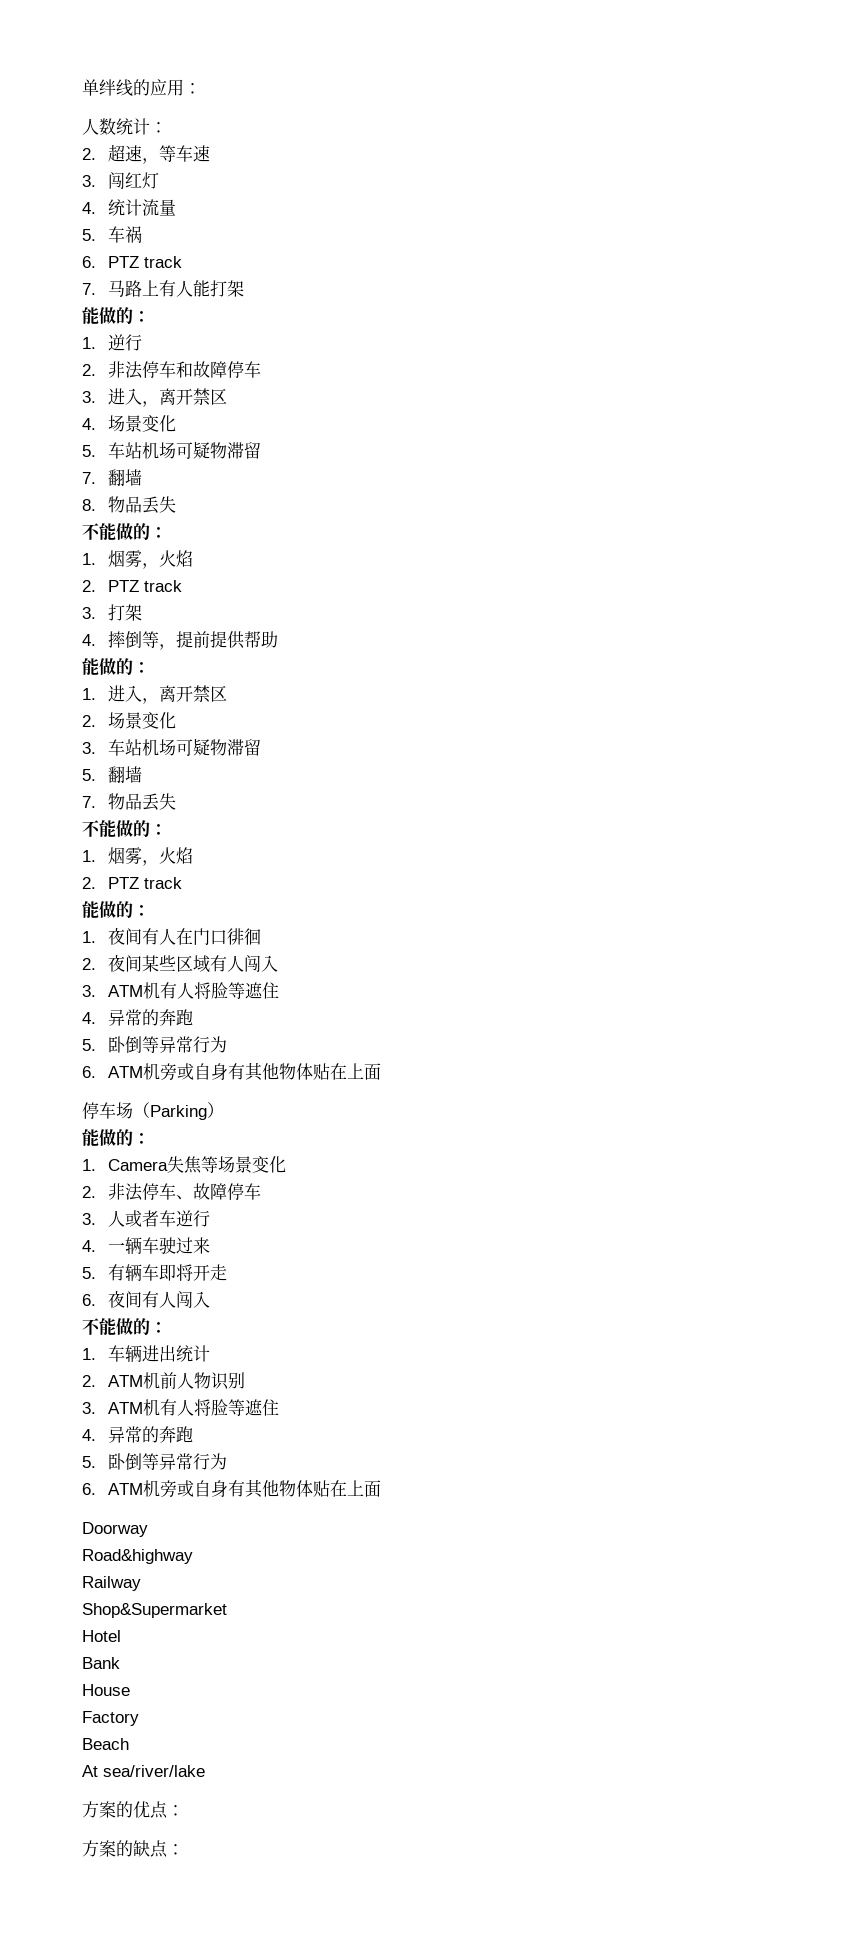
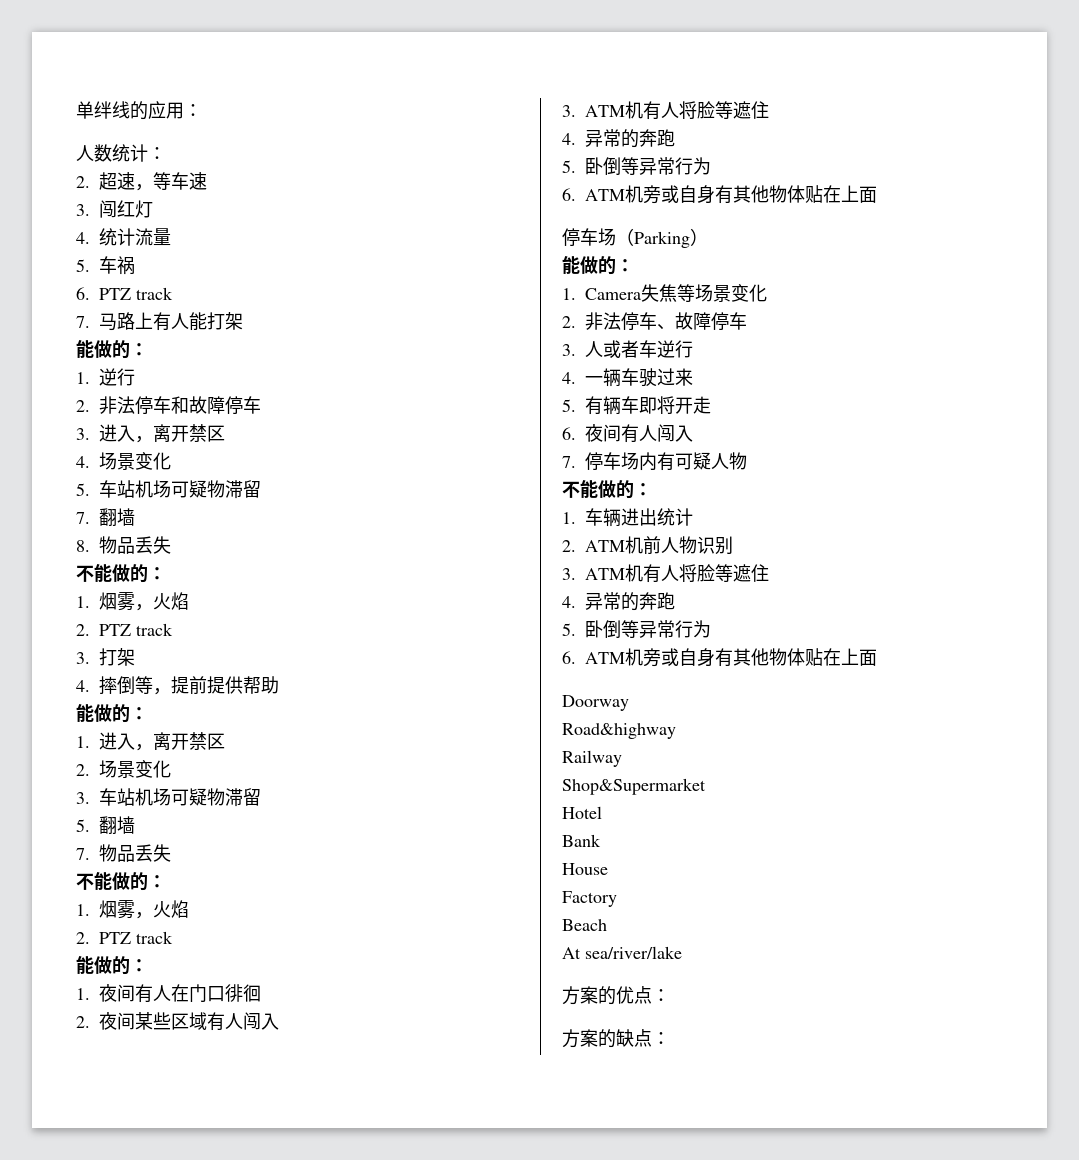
(210, 1299) none -> [562,452,747,471] // 7.停车场内有可疑人物

